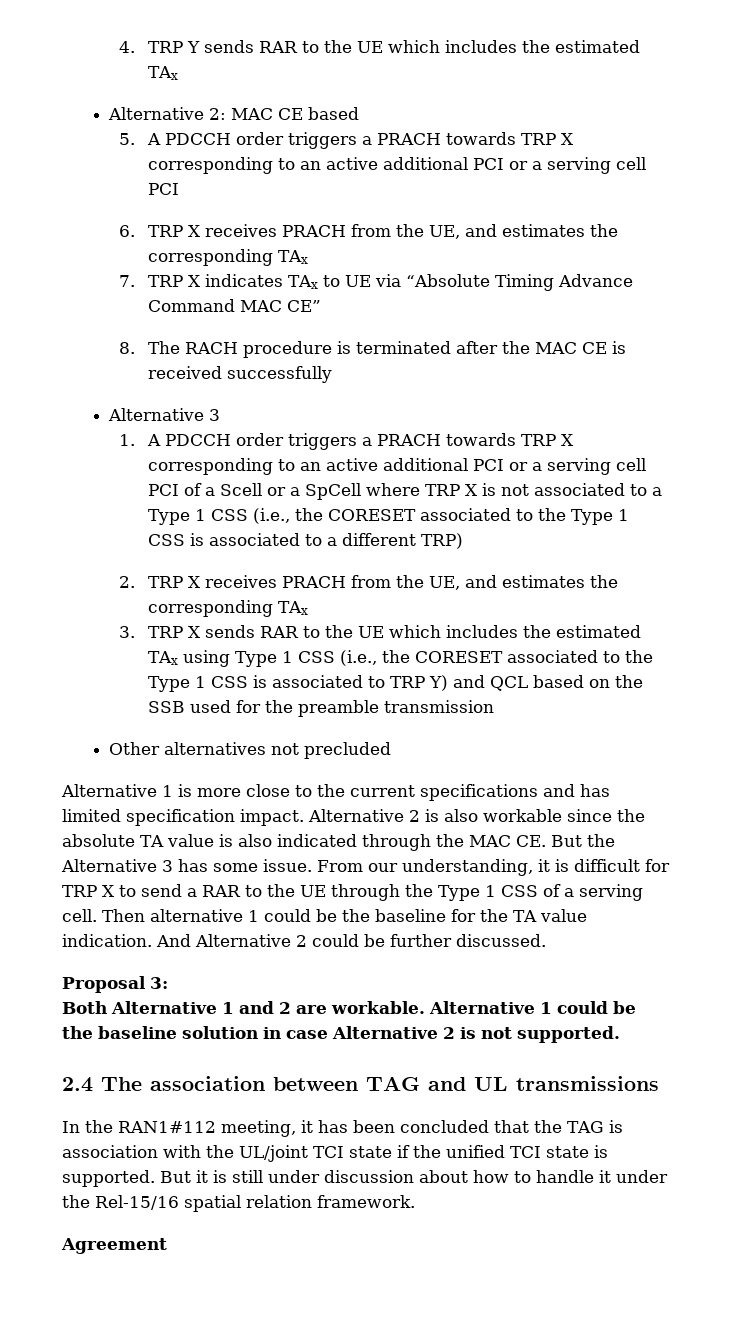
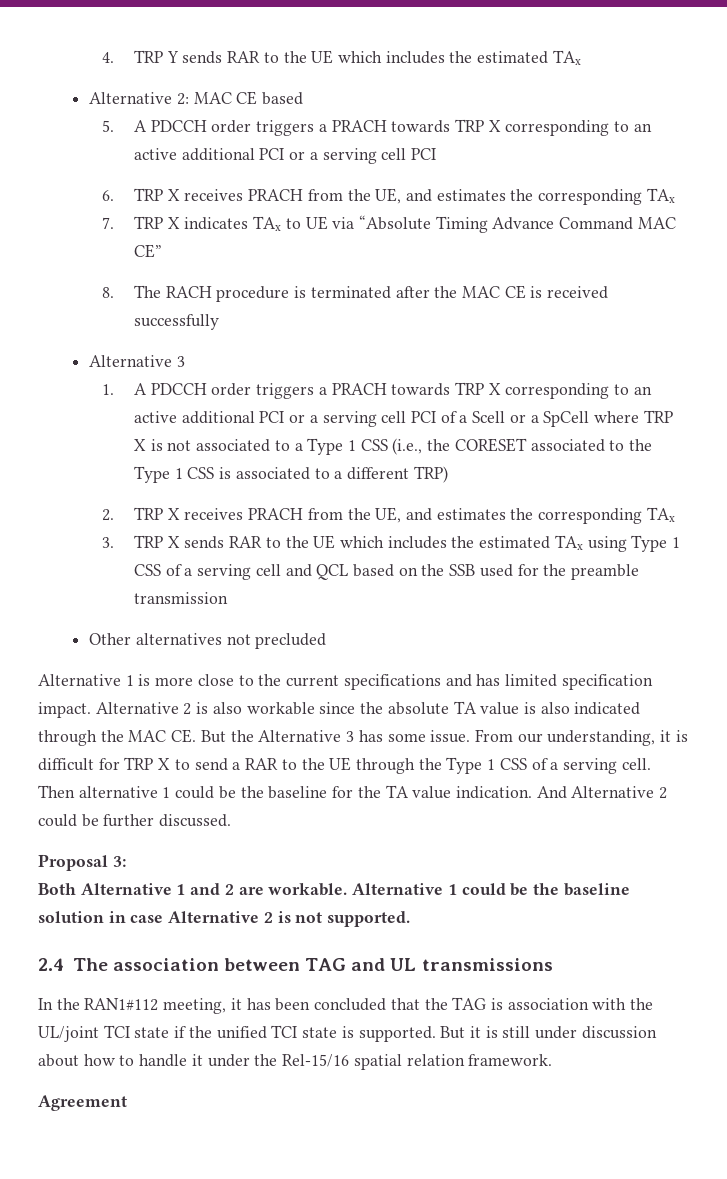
[339,650,653,666] [147,675,448,692] (i.e., the CORESET associated to the Type 1 CSS is associated to TRP Y) -> [165,564,281,580] of a serving cell

